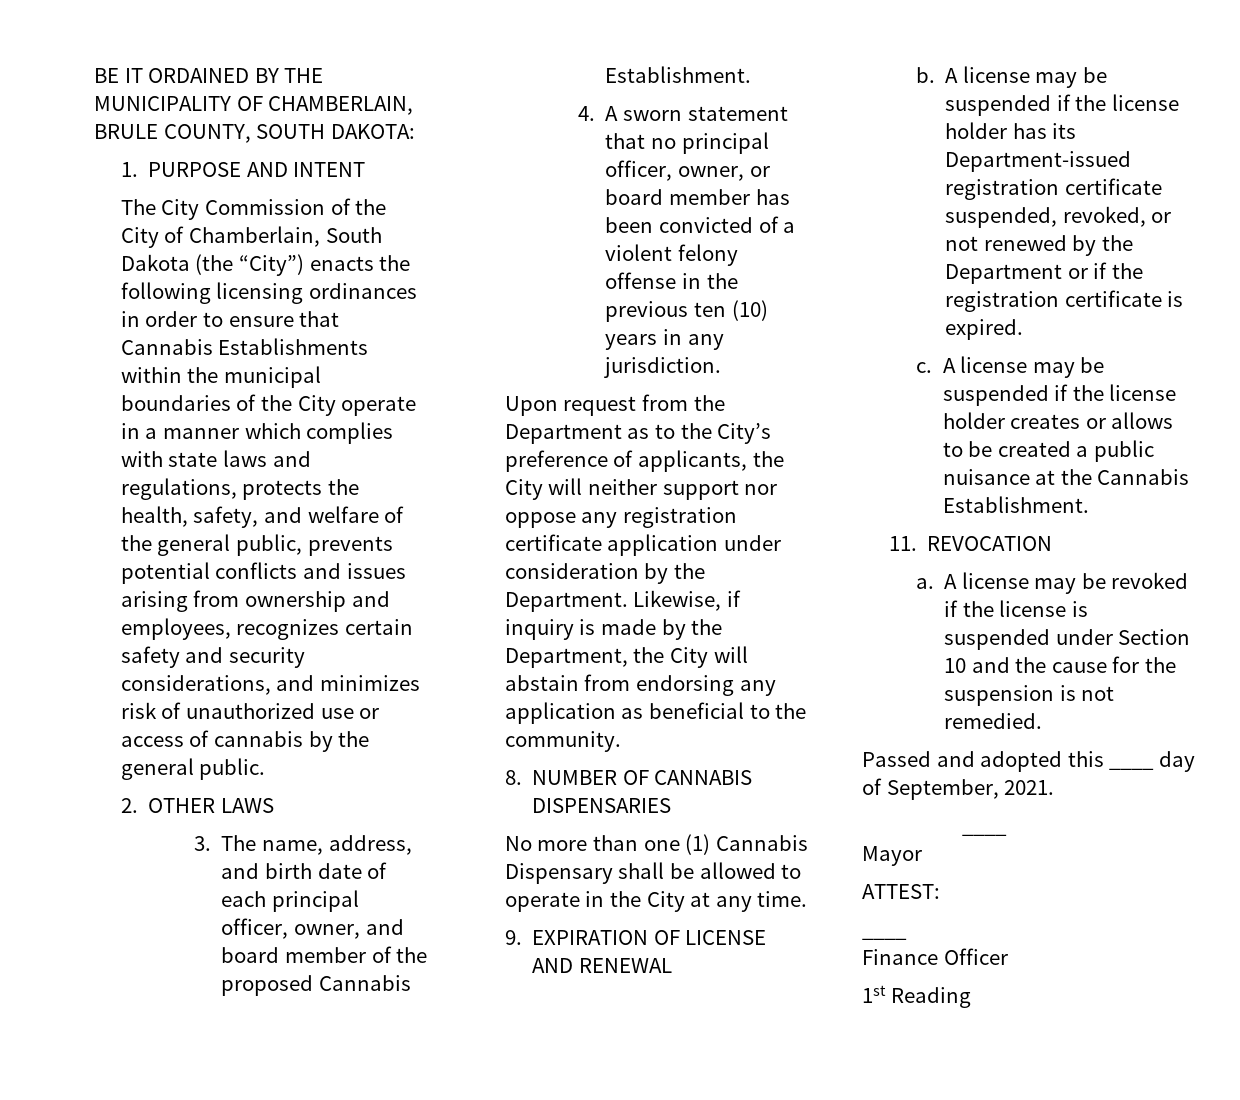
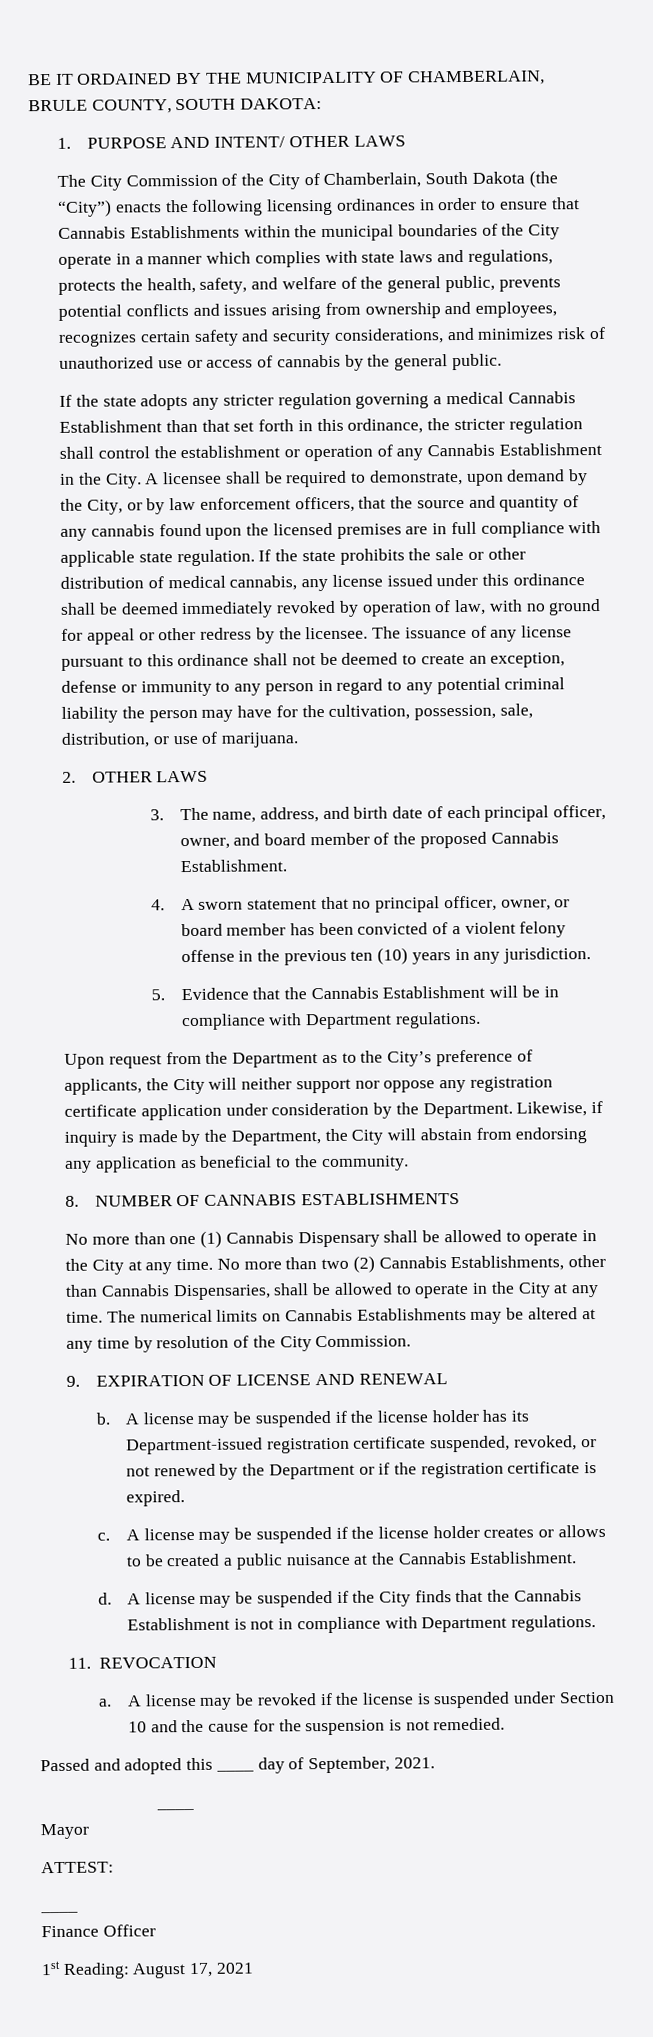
[293,162,366,177] INTENT -> [214,135,406,148] INTENT/ OTHER LAWS
(266, 769) none -> [59,391,576,411] [59,417,583,434] [59,442,602,462] [60,469,589,489] [60,495,580,515] [60,520,602,541] [60,547,526,567] [60,573,585,592] [60,598,602,619] [61,625,573,645] [61,652,566,671] [61,677,566,697] [61,703,533,723] [61,731,300,748] // If the state adopts any stricter regulation governing a medical Cannabis Establishment than that set forth in this ordinance, the stricter regulation shall control the establishment or operation of any Cannabis Establishment in the City. A licensee shall be required to demonstrate, upon demand by the City, or by law enforcement officers, that the source and quantity of any cannabis found upon the licensed premises are in full compliance with applicable state regulation. If the state prohibits the sale or other distribution of medical cannabis, any license issued under this ordinance shall be deemed immediately revoked by operation of law, with no ground for appeal or other redress by the licensee. The issuance of any license pursuant to this ordinance shall not be deemed to create an exception, defense or immunity to any person in regard to any potential criminal liability the person may have for the cultivation, possession, sale, distribution, or use of marijuana.
(722, 367) none -> [151,985,559,1001] [180,1011,481,1031] // 5. Evidence that the Cannabis Establishment will be in compliance with Department regulations.
[532,798,672,813] DISPENSARIES -> [300,1193,460,1206] ESTABLISHMENTS
(808, 899) none -> [216,1254,607,1273] [65,1281,600,1301] [66,1307,596,1324] [66,1335,412,1353] No more than two (2) Cannabis Establishments, other than Cannabis Dispensaries, shall be allowed to operate in the City at any time. The numerical limits on Cannabis Establishments may be altered at any time by resolution of the City Commission.
(1089, 504) none -> [97,1589,582,1608] [126,1615,596,1634] // d. A license may be suspended if the City finds that the Cannabis Establishment is not in compliance with Department regulations.
[890,987,971,1008] Reading -> [62,1962,253,1979] Reading: August 17, 2021

